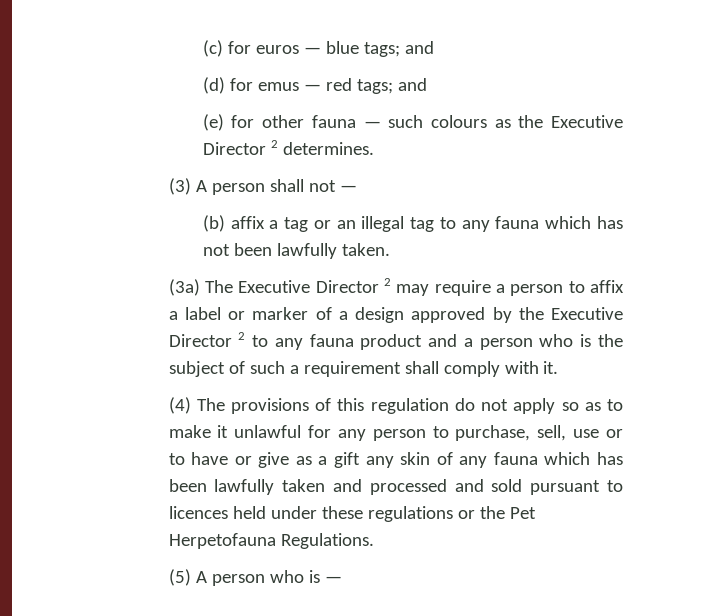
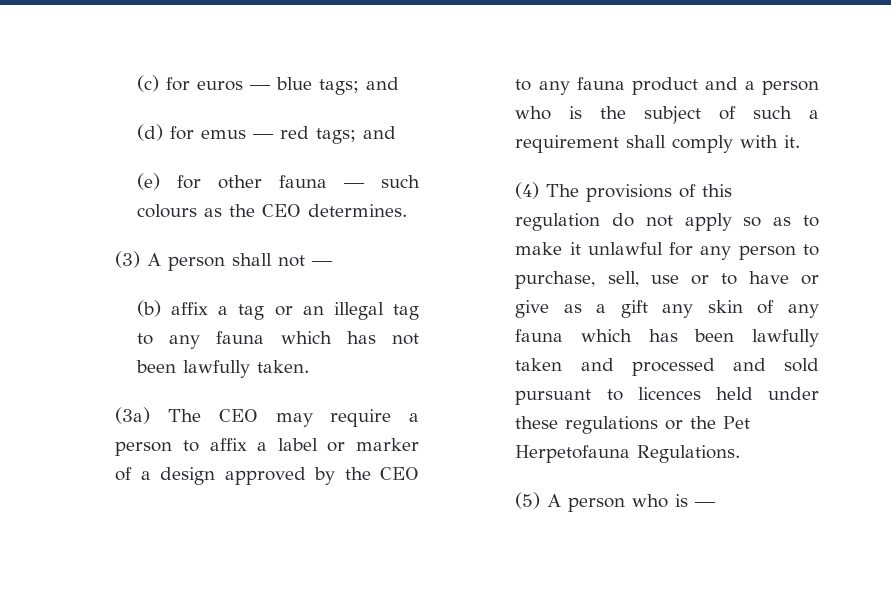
[551,115,623,128] [202,140,278,155] Executive Director 2 -> [262,204,302,217] CEO
[238,278,391,293] Executive Director 2 -> [218,409,258,422] CEO
[551,307,623,320] [168,332,246,347] Executive Director 2 -> [380,467,419,480] CEO

